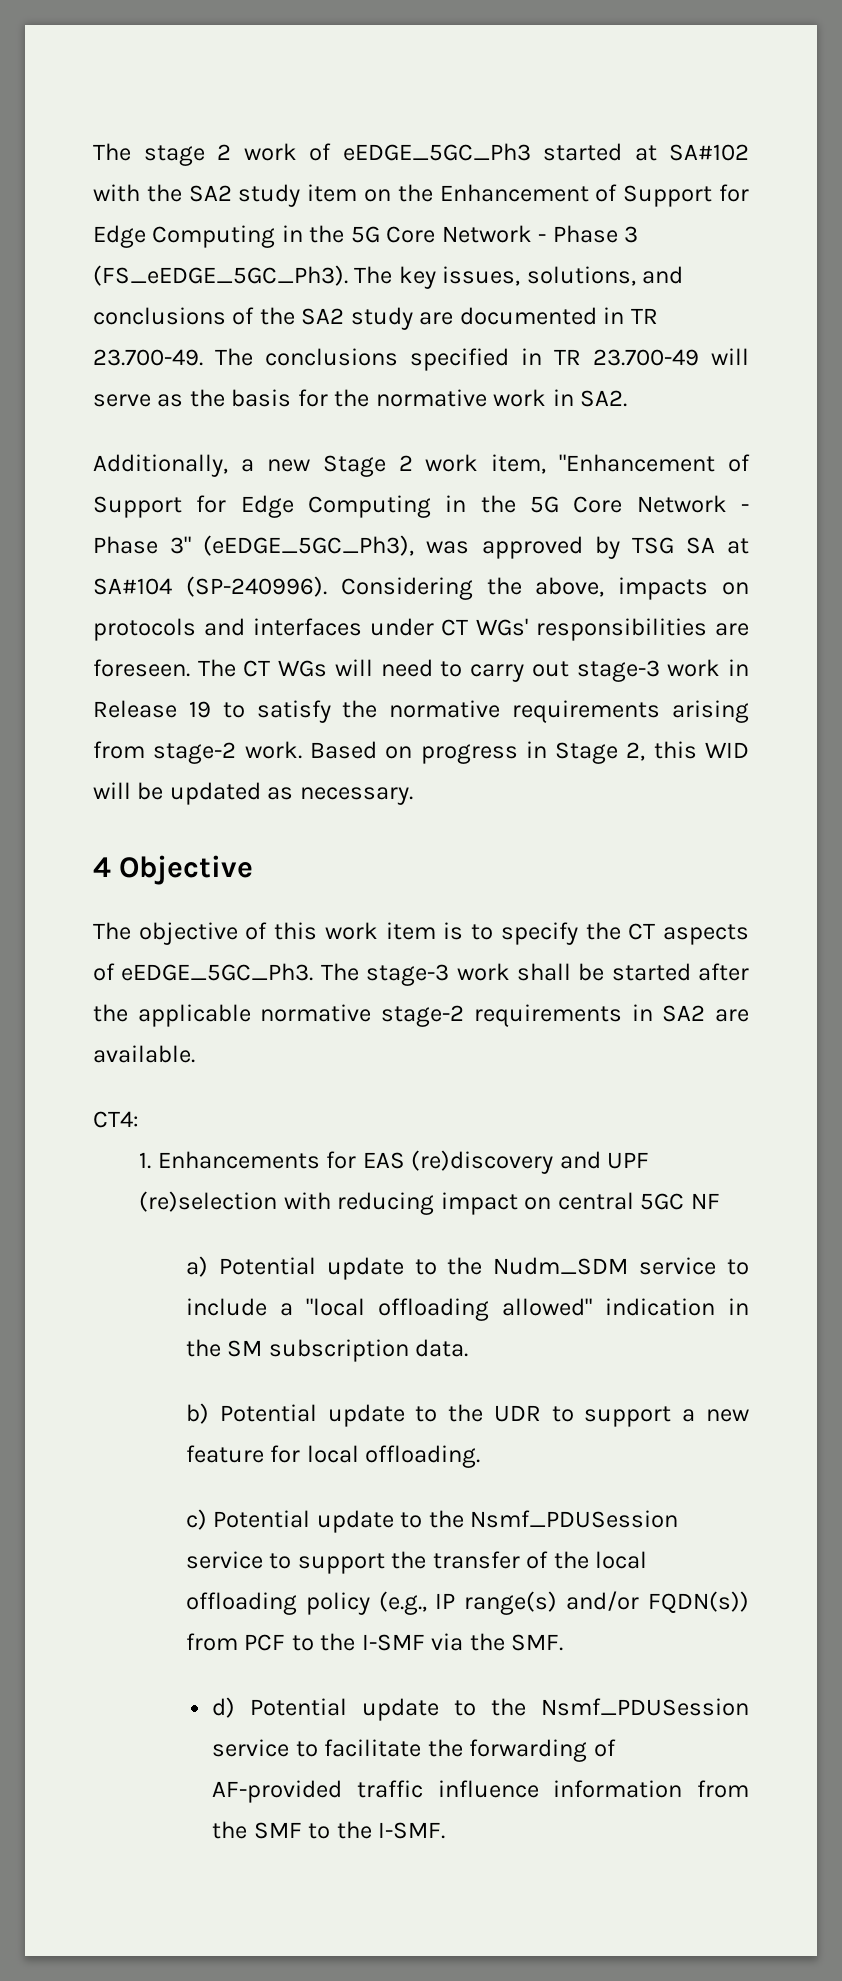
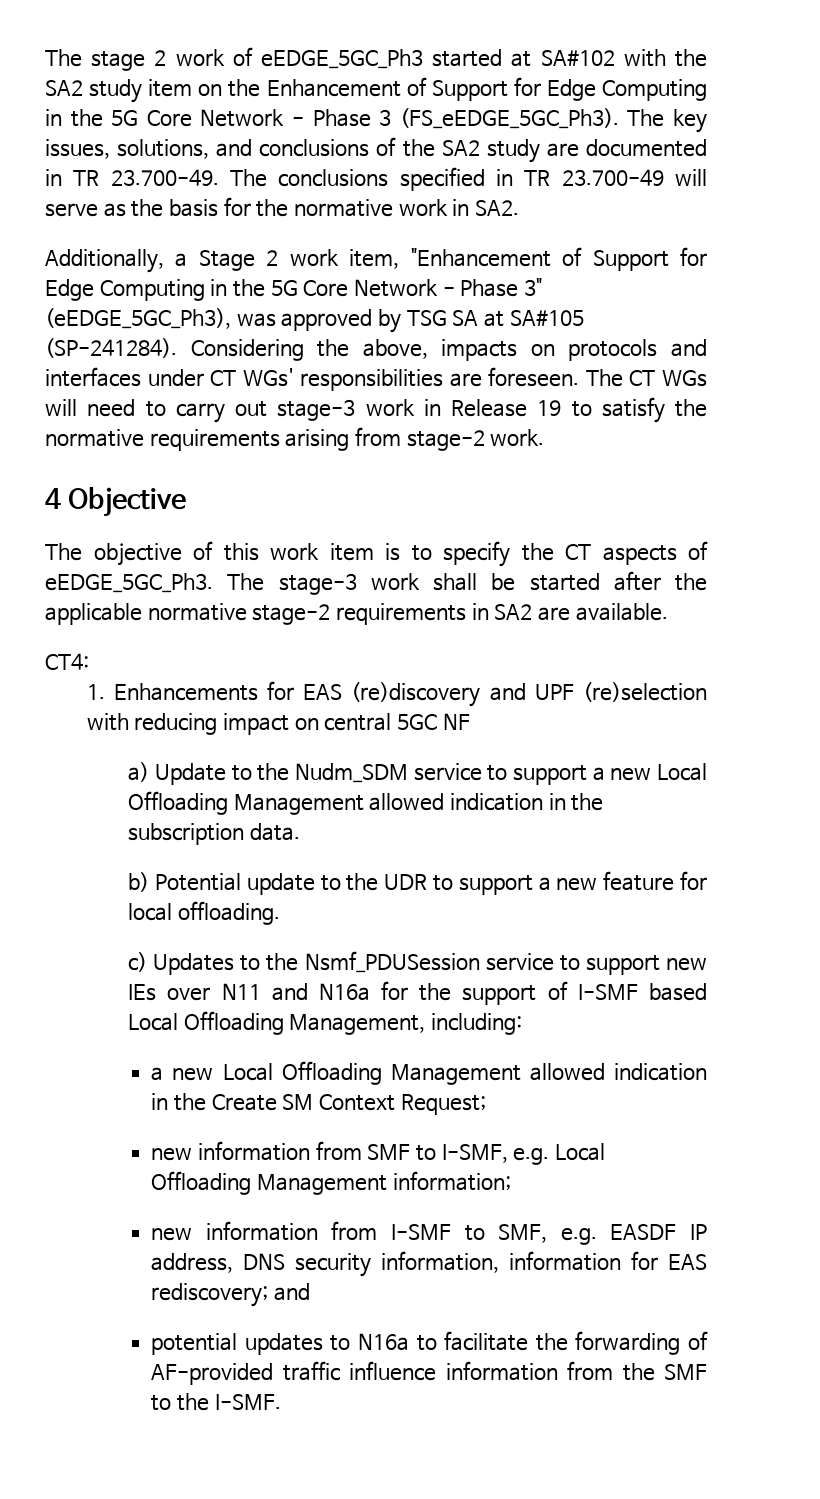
[266,459,310,472] new -> (188, 260) none
[93,576,327,597] SA#104 (SP-240996). -> [509,310,584,326] [45,338,177,358] SA#105 (SP-241284).
[309,741,749,764] [93,782,413,805] Based on progress in Stage 2, this WID will be updated as necessary. -> (545, 437) none
[218,1257,404,1280] Potential update -> [154,763,226,785] Update
[185,1298,749,1321] [185,1339,263,1357] include a "local offloading allowed" indication in the SM -> [512,763,707,785] [128,791,604,815] support a new Local Offloading Management allowed indication in the
[213,1510,394,1533] Potential update -> [153,953,235,975] Updates
[391,1551,648,1569] [185,1591,749,1615] [185,1633,564,1651] [212,1697,749,1721] [212,1739,290,1757] the transfer of the local offloading policy (e.g., IP range(s) and/or FQDN(s)) from PCF to the I-SMF via the SMF. // d) Potential update to the Nsmf_PDUSession service -> [666,958,708,971] [128,981,708,1005] [128,1011,523,1035] [151,1061,708,1085] [151,1093,486,1115] [151,1141,605,1165] [151,1171,511,1195] [151,1221,707,1245] [151,1251,708,1277] [151,1283,310,1307] [151,1333,410,1355] new IEs over N11 and N16a for the support of I-SMF based Local Offloading Management, including: // a new Local Offloading Management allowed indication in the Create SM Context Request; // new information from SMF to I-SMF, e.g. Local Offloading Management information; // new information from I-SMF to SMF, e.g. EASDF IP address, DNS security information, information for EAS rediscovery; and // potential updates to N16a

